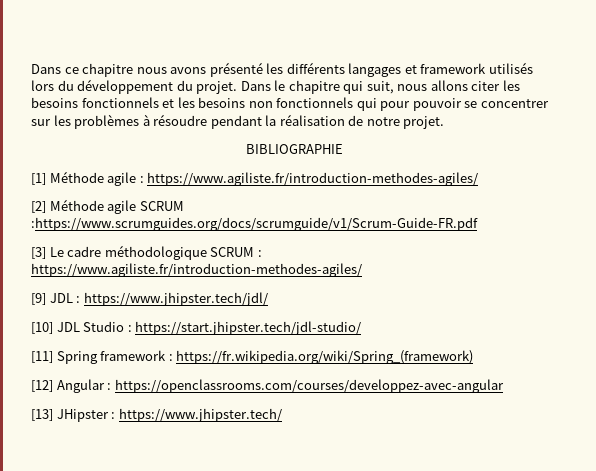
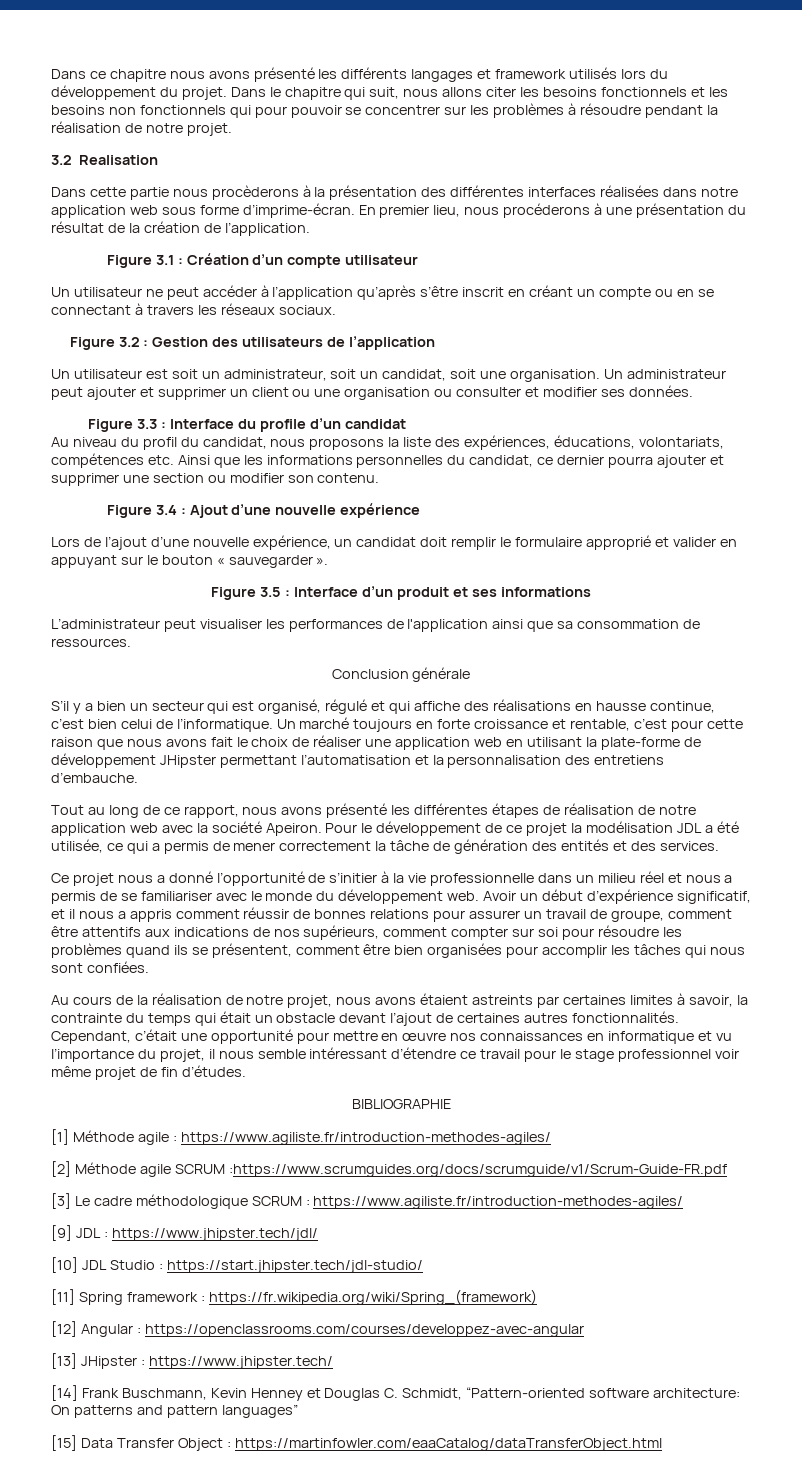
(445, 122) none -> [51,155,159,165] [51,185,738,200] [51,203,746,218] [51,221,310,236] [106,253,419,268] [51,285,714,300] [51,303,336,315] [69,336,436,350] [51,369,726,382] [51,385,693,400] [88,418,406,432] [51,435,724,450] [51,453,724,468] [51,473,380,486] [106,503,421,518] [51,535,737,550] [51,555,329,568] [211,586,591,600] [51,618,701,632] [51,638,131,647] [331,667,471,682] [51,699,715,714] [51,717,743,732] [51,735,701,750] [51,753,665,768] [51,772,138,783] [51,803,696,818] [51,821,739,836] [51,839,719,854] [51,871,733,886] [51,889,751,904] [51,907,732,922] [51,925,682,940] [51,943,745,958] [51,961,149,973] [51,993,748,1008] [51,1011,679,1026] [51,1029,732,1044] [51,1047,739,1062] [51,1065,246,1080] // 3.2 Realisation // Dans cette partie nous procèderons à la présentation des différentes interfaces réalisées dans notre application web sous forme d’imprime-écran. En premier lieu, nous procéderons à une présentation du résultat de la création de l’application. // Figure 3.1 : Création d’un compte utilisateur // Un utilisateur ne peut accéder à l’application qu’après s’être inscrit en créant un compte ou en se connectant à travers les réseaux sociaux. // Figure 3.2 : Gestion des utilisateurs de l’application // Un utilisateur est soit un administrateur, soit un candidat, soit une organisation. Un administrateur peut ajouter et supprimer un client ou une organisation ou consulter et modifier ses données. // Figure 3.3 : Interface du profile d’un candidat // Au niveau du profil du candidat, nous proposons la liste des expériences, éducations, volontariats, compétences etc. Ainsi que les informations personnelles du candidat, ce dernier pourra ajouter et supprimer une section ou modifier son contenu. // Figure 3.4 : Ajout d’une nouvelle expérience // Lors de l’ajout d’une nouvelle expérience, un candidat doit remplir le formulaire approprié et valider en appuyant sur le bouton « sauvegarder ». // Figure 3.5 : Interface d’un produit et ses informations // L’administrateur peut visualiser les performances de l'application ainsi que sa consommation de ressources. // Conclusion générale // S’il y a bien un secteur qui est organisé, régulé et qui affiche des réalisations en hausse continue, c’est bien celui de l’informatique. Un marché toujours en forte croissance et rentable, c’est pour cette raison que nous avons fait le choix de réaliser une application web en utilisant la plate-forme de développement JHipster permettant l’automatisation et la personnalisation des entretiens d’embauche. // Tout au long de ce rapport, nous avons présenté les différentes étapes de réalisation de notre application web avec la société Apeiron. Pour le développement de ce projet la modélisation JDL a été utilisée, ce qui a permis de mener correctement la tâche de génération des entités et des services. // Ce projet nous a donné l’opportunité de s’initier à la vie professionnelle dans un milieu réel et nous a permis de se familiariser avec le monde du développement web. Avoir un début d’expérience significatif, et il nous a appris comment réussir de bonnes relations pour assurer un travail de groupe, comment être attentifs aux indications de nos supérieurs, comment compter sur soi pour résoudre les problèmes quand ils se présentent, comment être bien organisées pour accomplir les tâches qui nous sont confiées. // Au cours de la réalisation de notre projet, nous avons étaient astreints par certaines limites à savoir, la contrainte du temps qui était un obstacle devant l’ajout de certaines autres fonctionnalités. Cependant, c’était une opportunité pour mettre en œuvre nos connaissances en informatique et vu l’importance du projet, il nous semble intéressant d’étendre ce travail pour le stage professionnel voir même projet de fin d’études.
(282, 415) none -> [51,1385,741,1401] [51,1404,298,1418] [51,1435,662,1451] // [14] Frank Buschmann, Kevin Henney et Douglas C. Schmidt, “Pattern-oriented software architecture: On patterns and pattern languages” // [15] Data Transfer Object : https://martinfowler.com/eaaCatalog/dataTransferObject.html

